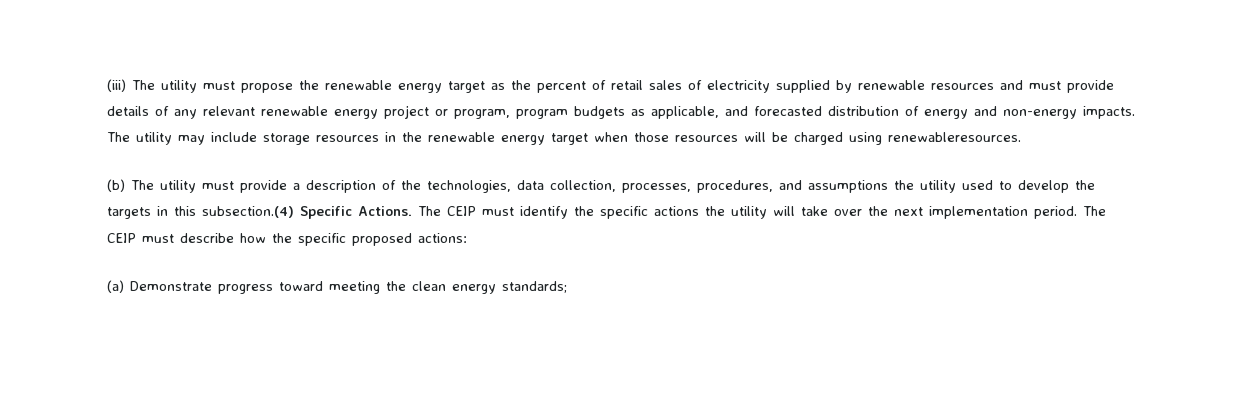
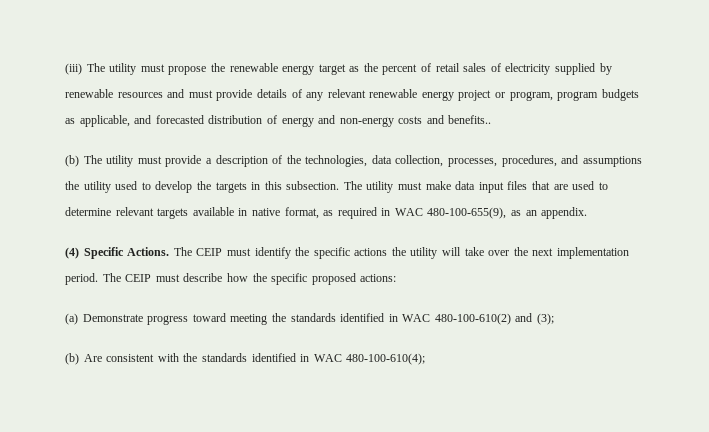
[1083,106,1135,119] [107,132,1021,145] impacts. The utility may include storage resources in the renewable energy target when those resources will be charged using renewableresources. -> [398,115,492,124] costs and benefits..
[202,206,294,218] subsection.(4) -> [286,181,608,193] [65,207,588,219] [65,247,79,259] subsection. The utility must make data input files that are used to determine relevant targets available in native format, as required in WAC 480-100-655(9), as an appendix. // (4)
[412,281,567,294] clean energy standards; -> [290,313,555,325] [65,353,426,365] standards identified in WAC 480-100-610(2) and (3); // (b) Are consistent with the standards identified in WAC 480-100-610(4);

